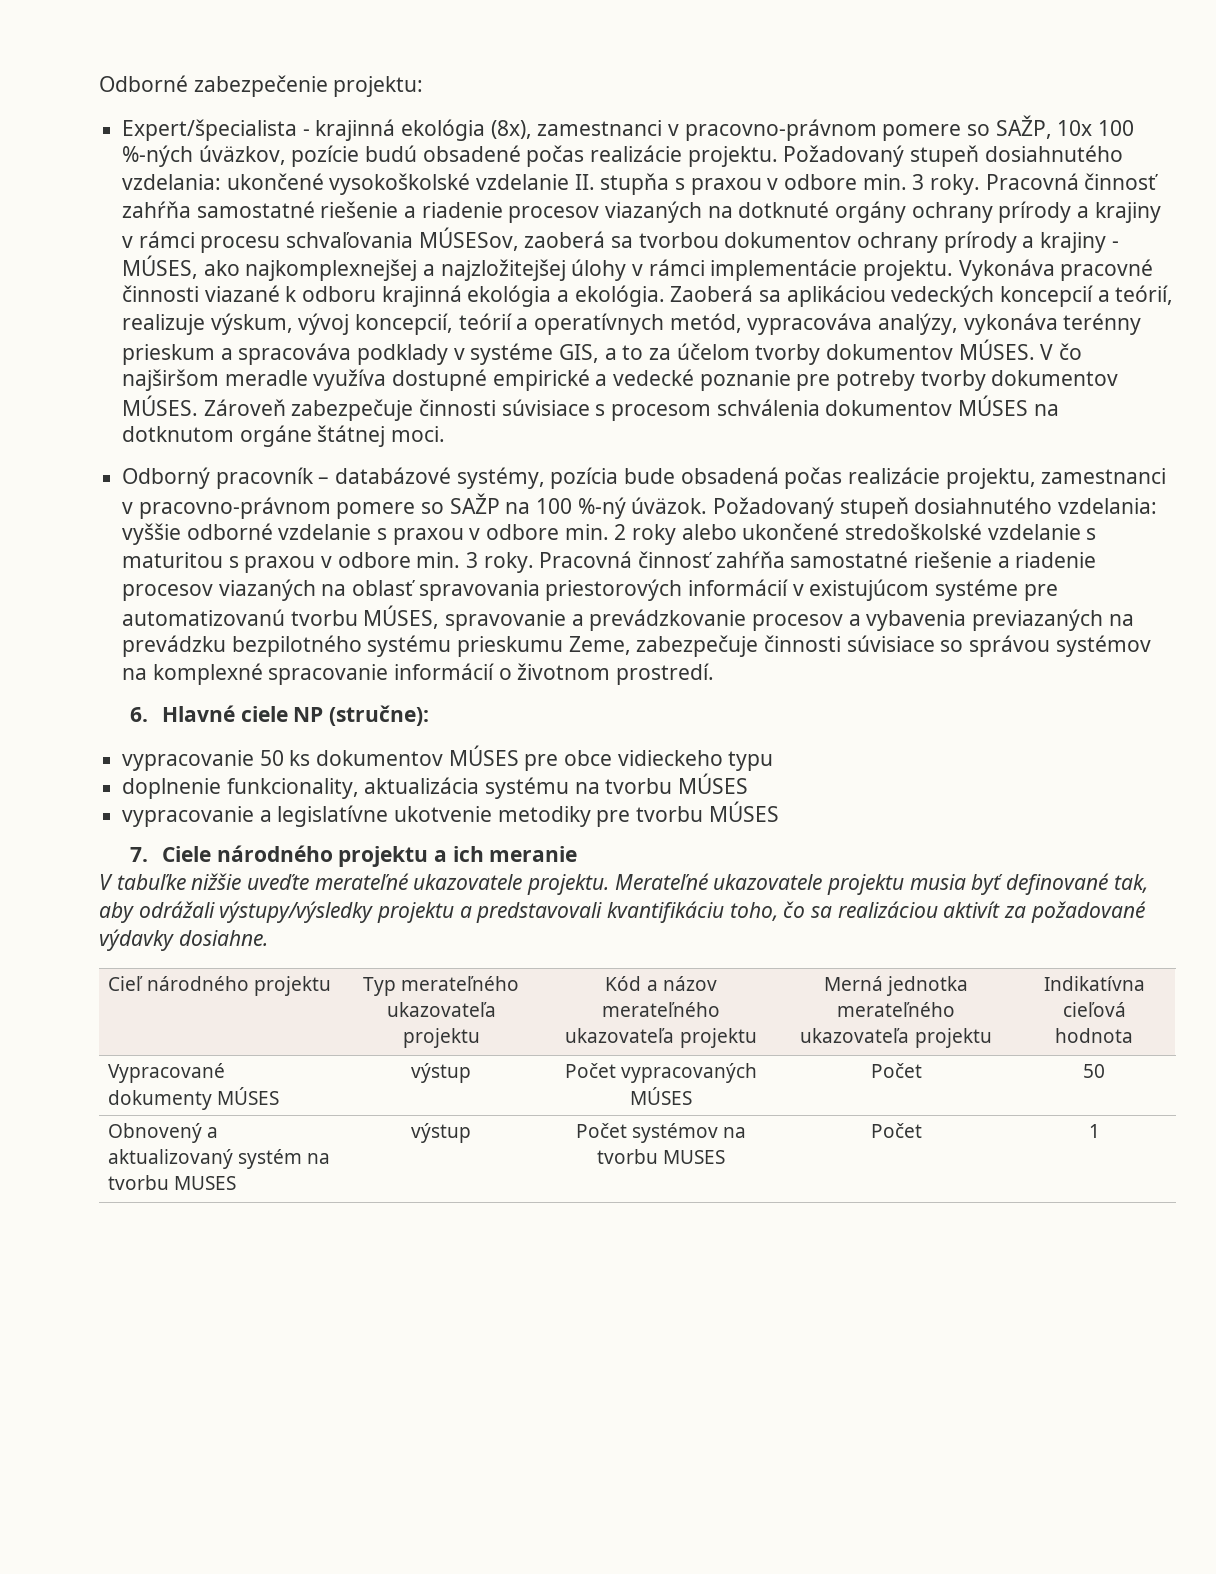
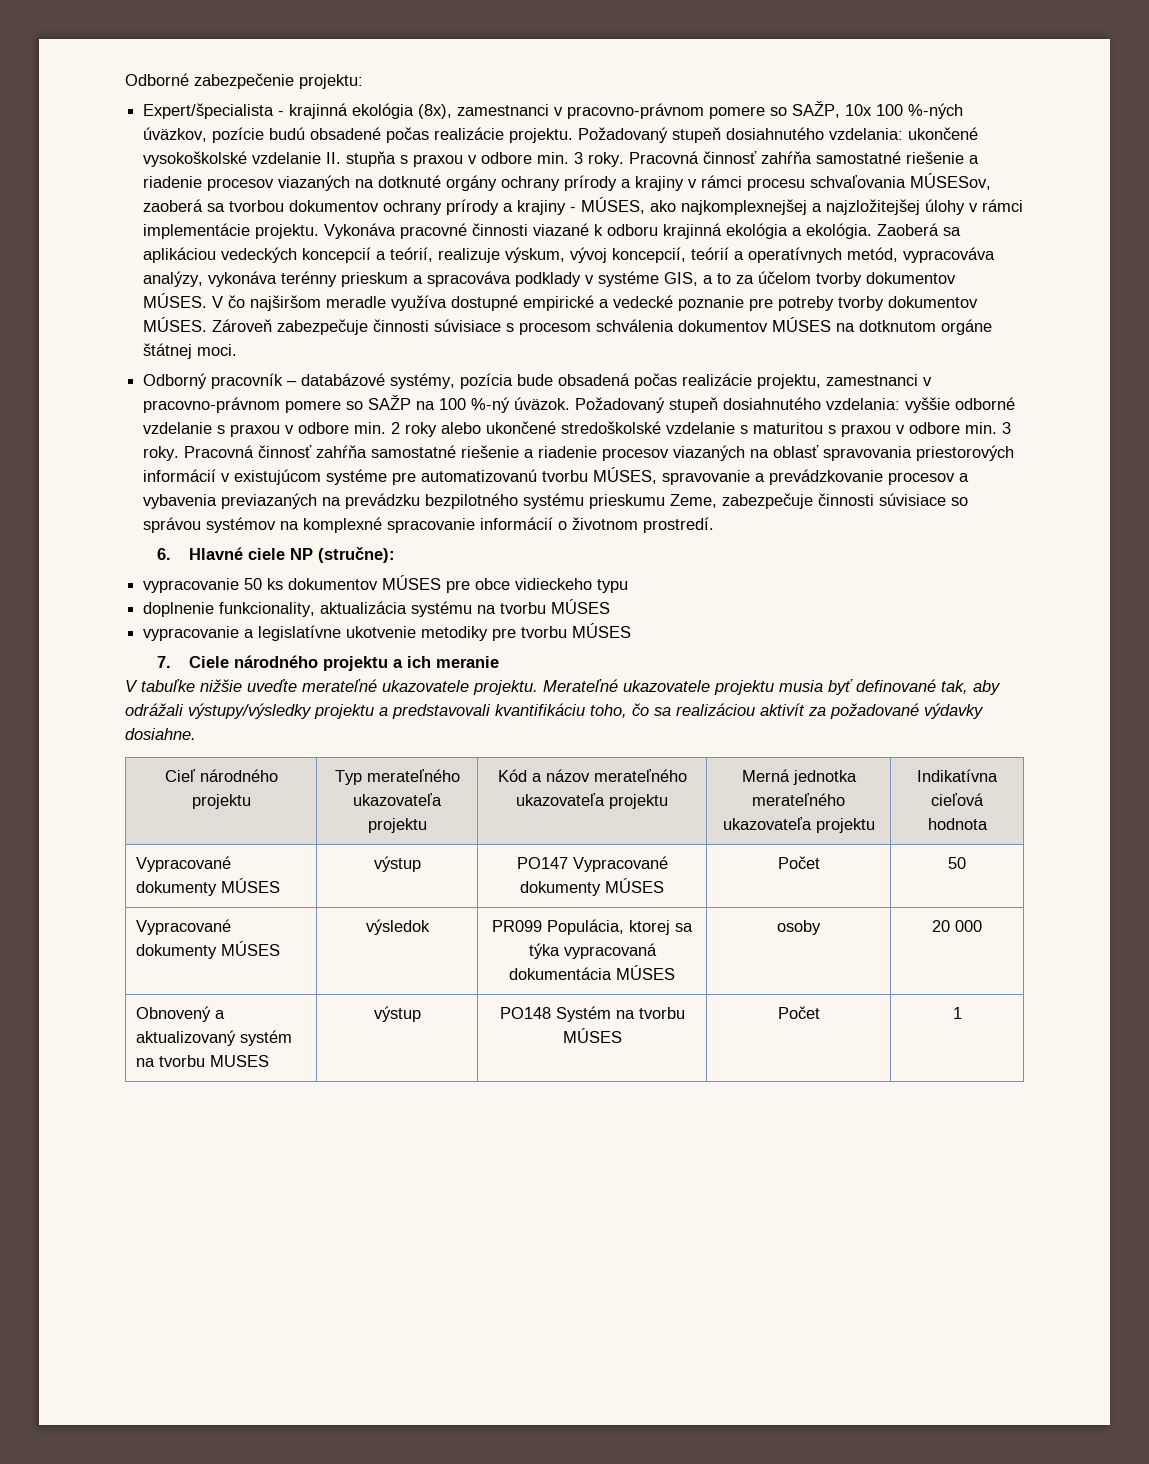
[564,1063,758,1083] Počet vypracovaných -> [516,856,668,872] [520,881,601,896] PO147 Vypracované dokumenty
(1105, 1071) none -> [136,919,232,935] [136,941,281,959] [365,919,430,935] [492,919,693,935] [528,943,657,959] [509,965,675,980] [776,920,821,935] [932,920,982,932] // Vypracované dokumenty MÚSES | výsledok | PR099 Populácia, ktorej sa týka vypracovaná dokumentácia MÚSES | osoby | 20 000
[575,1123,747,1143] [596,1149,726,1164] Počet systémov na tvorbu MUSES -> [499,1006,685,1022] [562,1028,622,1043] PO148 Systém na tvorbu MÚSES

